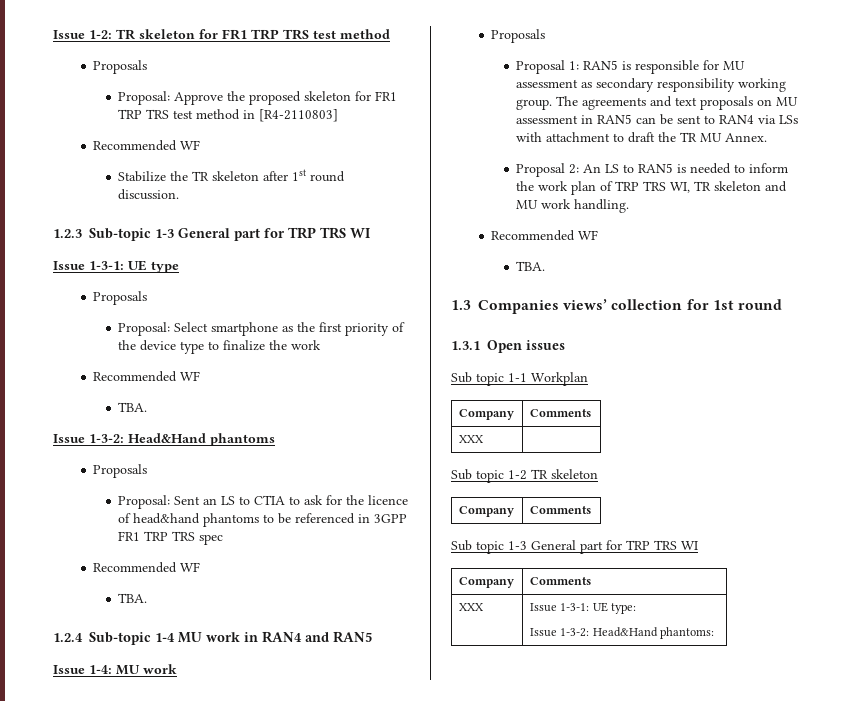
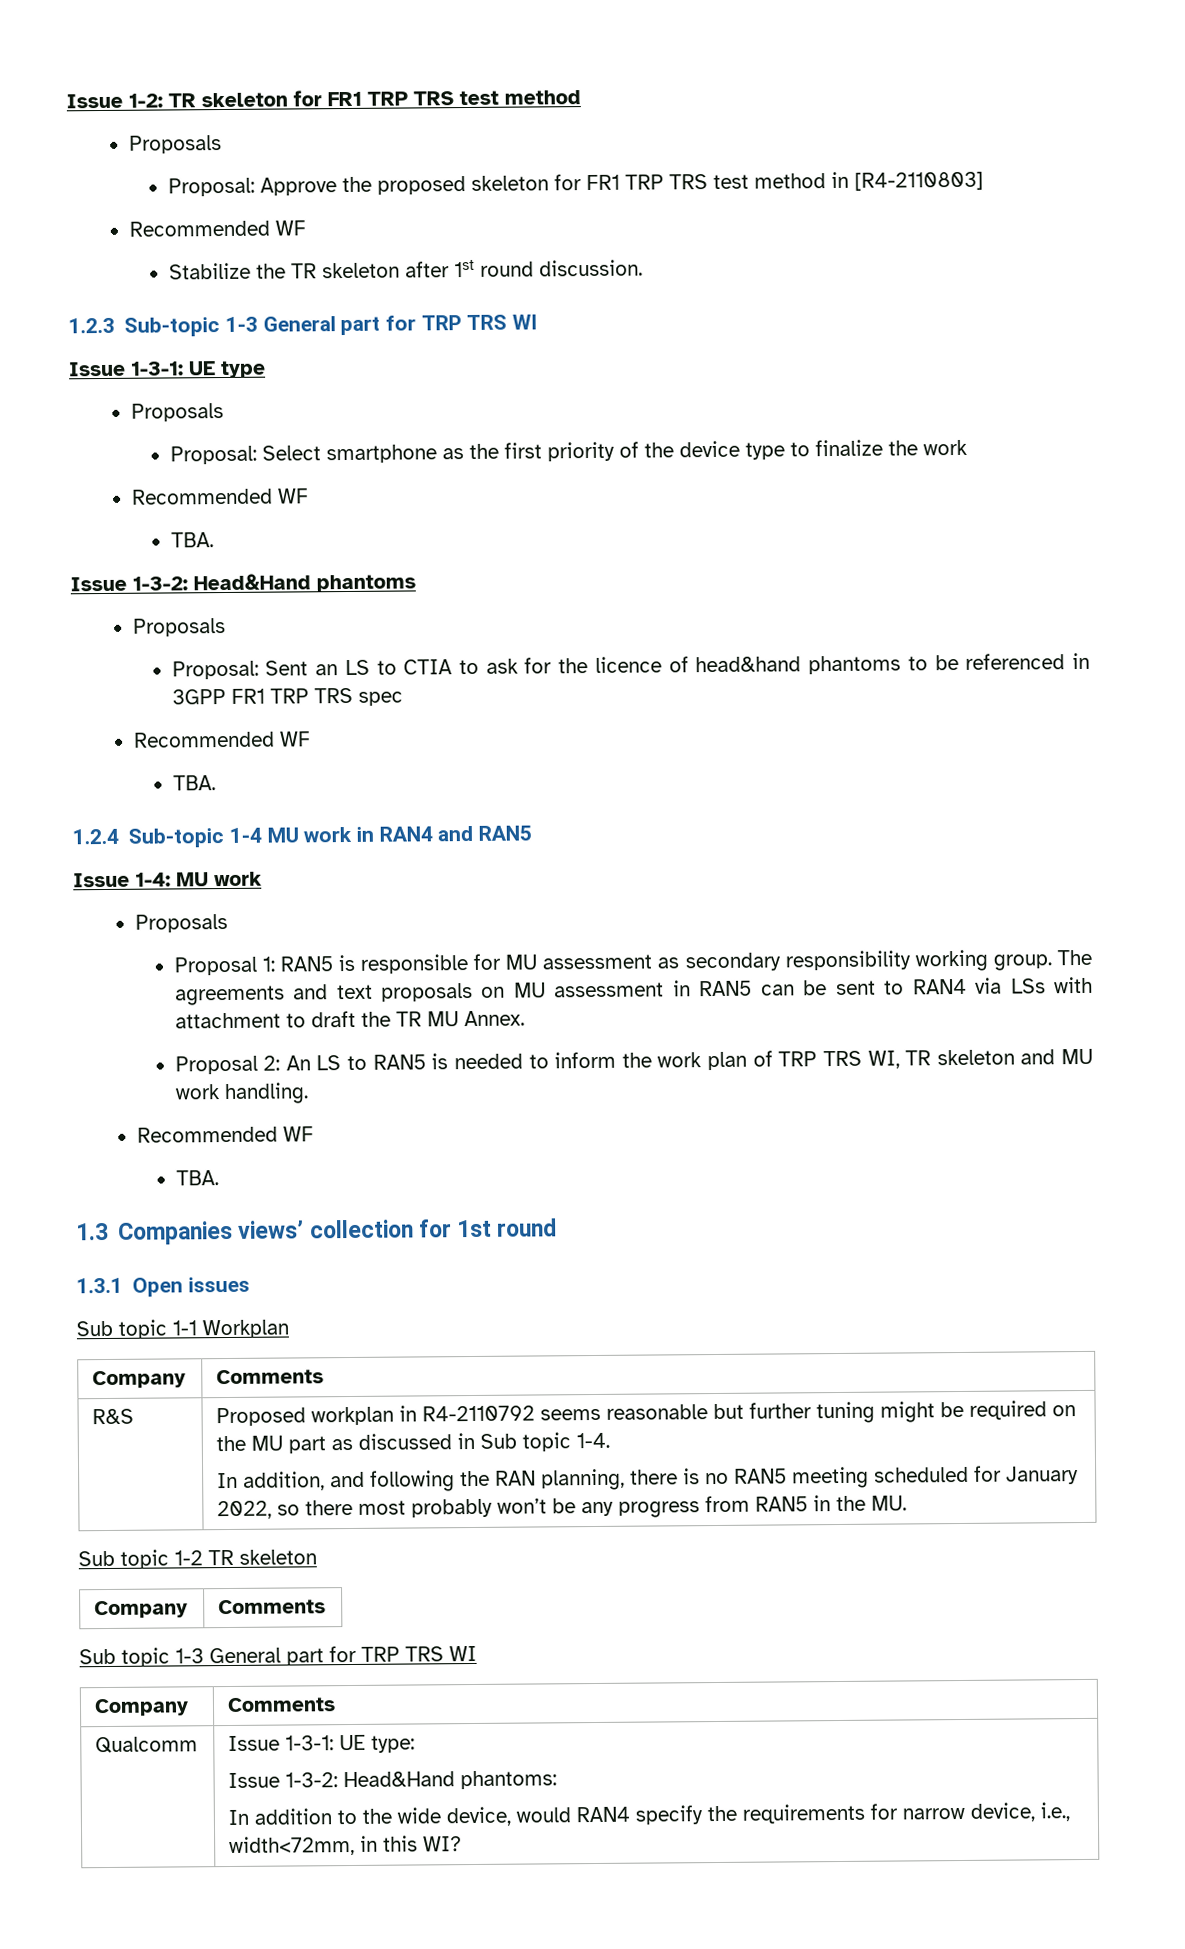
[458,435,484,443] XXX | -> [92,1408,135,1425] [216,1400,1077,1427] [216,1432,611,1454] [217,1465,1080,1492] [217,1495,908,1520] R&S | Proposed workplan in R4-2110792 seems reasonable but further tuning might be required on the MU part as discussed in Sub topic 1-4. // In addition, and following the RAN planning, there is no RAN5 meeting scheduled for January 2022, so there most probably won’t be any progress from RAN5 in the MU.
[458,603,484,611] XXX -> [95,1736,199,1754] Qualcomm
(715, 633) none -> [228,1802,1071,1827] [229,1835,463,1857] // In addition to the wide device, would RAN4 specify the requirements for narrow device, i.e., width<72mm, in this WI?

